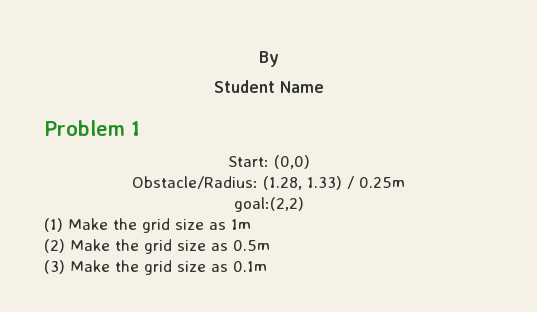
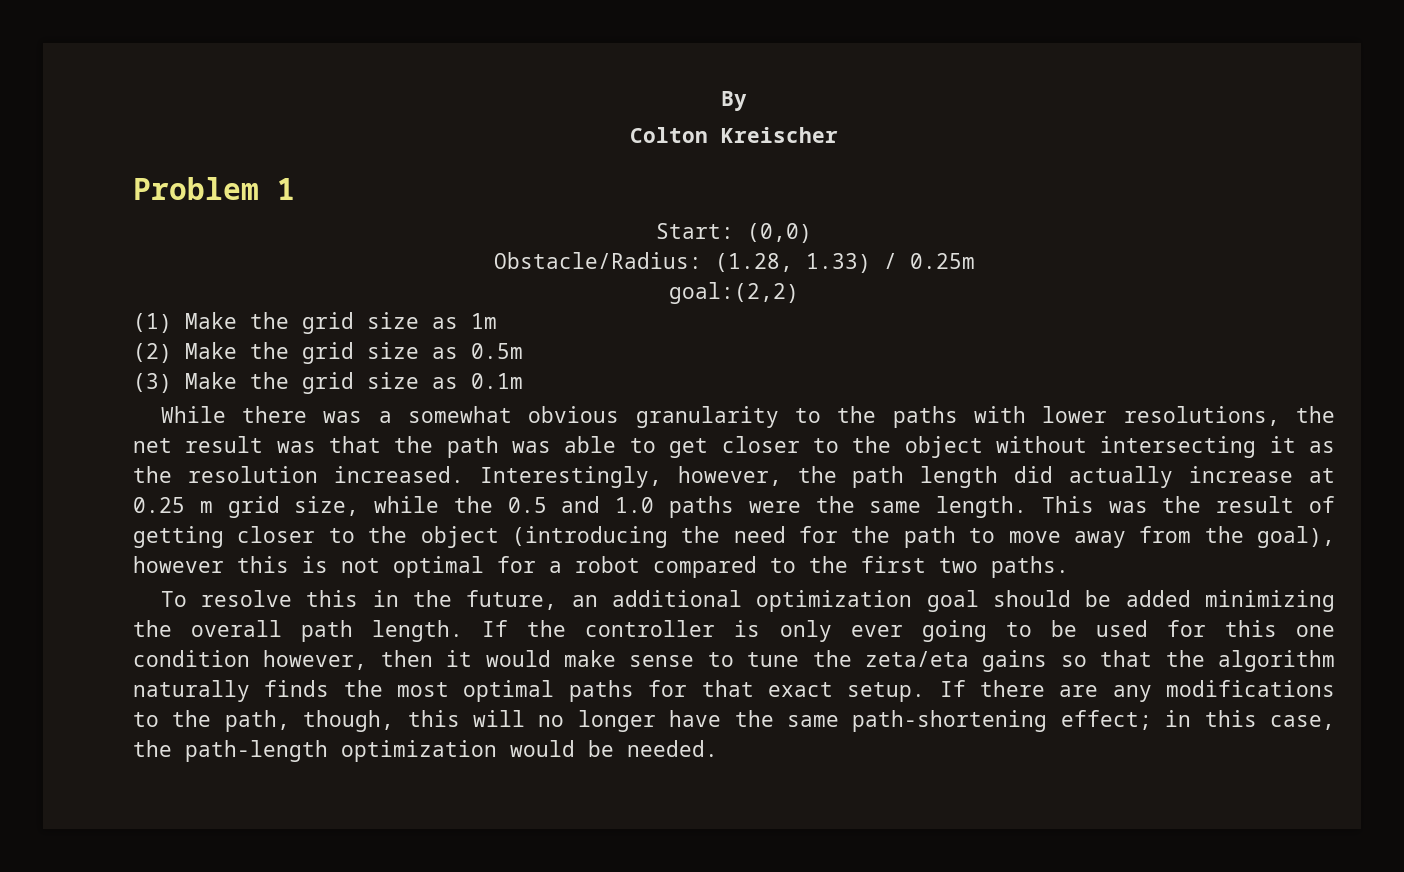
[213,80,324,93] Student Name -> [630,127,838,143] Colton Kreischer
(267, 266) none -> [160,406,1336,428] [133,436,1335,458] [133,466,1335,488] [133,496,1336,518] [133,526,1335,548] [133,556,1069,578] [160,590,1335,612] [133,620,1335,642] [133,650,1335,672] [133,680,1336,702] [133,710,1335,732] [133,740,718,762] // While there was a somewhat obvious granularity to the paths with lower resolutions, the net result was that the path was able to get closer to the object without intersecting it as the resolution increased. Interestingly, however, the path length did actually increase at 0.25 m grid size, while the 0.5 and 1.0 paths were the same length. This was the result of getting closer to the object (introducing the need for the path to move away from the goal), however this is not optimal for a robot compared to the first two paths. // To resolve this in the future, an additional optimization goal should be added minimizing the overall path length. If the controller is only ever going to be used for this one condition however, then it would make sense to tune the zeta/eta gains so that the algorithm naturally finds the most optimal paths for that exact setup. If there are any modifications to the path, though, this will no longer have the same path-shortening effect; in this case, the path-length optimization would be needed.

